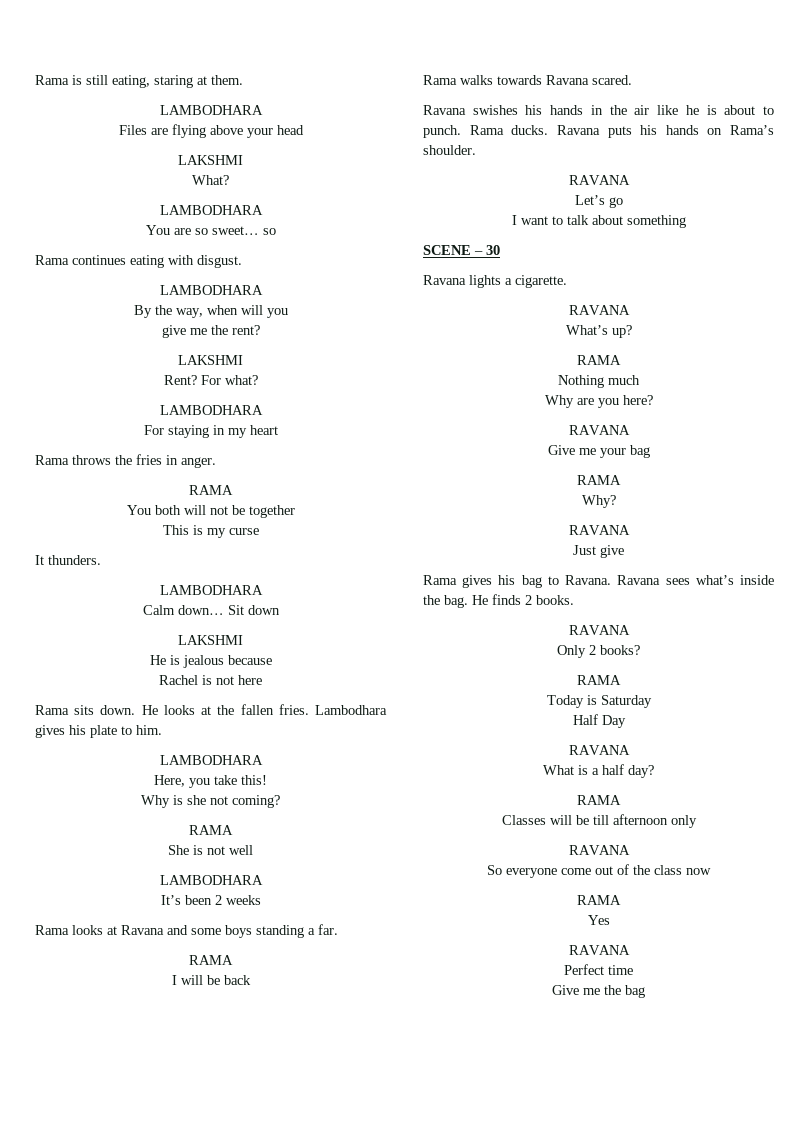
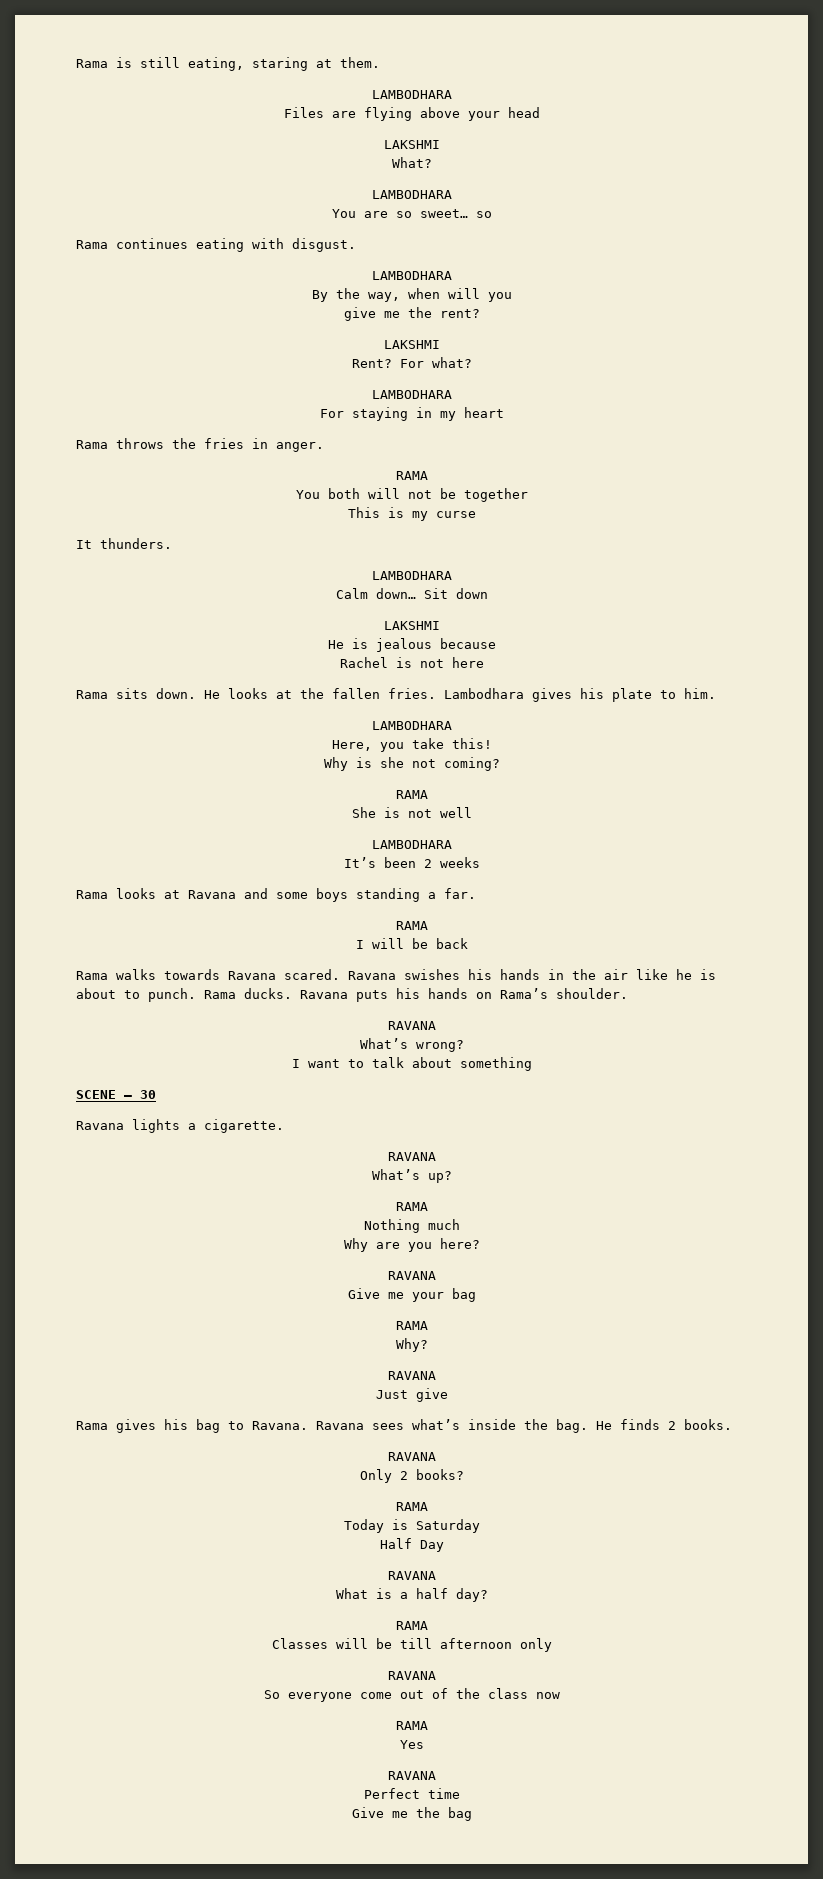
(632, 80) // -> (340, 974) none
[574,195,623,208] Let’s go -> [359,1038,464,1052] What’s wrong?

